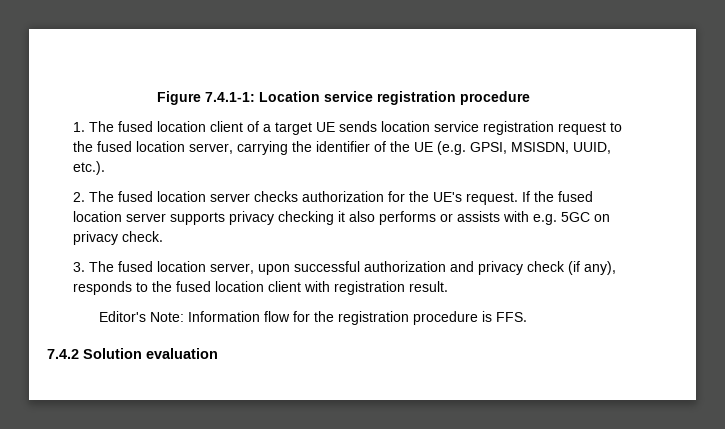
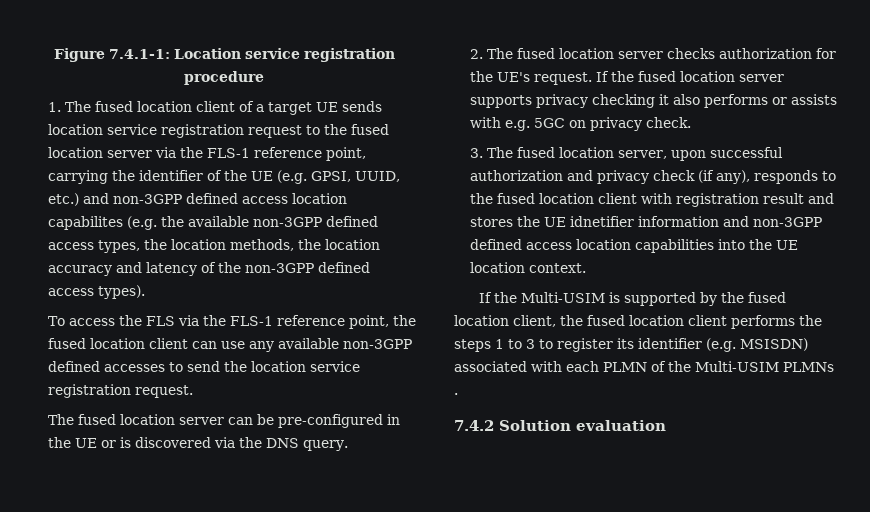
[189,143,234,154] server, -> [106,147,366,161] server via the FLS-1 reference point,
[511,142,612,154] [73,161,106,175] MSISDN, UUID, etc.). -> [354,171,400,182] [47,193,347,206] [47,216,378,230] [47,239,380,253] [47,262,370,276] [47,285,145,299] [47,315,416,329] [47,338,412,352] [47,361,360,372] [47,384,193,398] [47,414,400,428] [47,437,348,451] UUID, etc.) and non-3GPP defined access location capabilites (e.g. the available non-3GPP defined access types, the location methods, the location accuracy and latency of the non-3GPP defined access types). // To access the FLS via the FLS-1 reference point, the fused location client can use any available non-3GPP defined accesses to send the location service registration request. // The fused location server can be pre-configured in the UE or is discovered via the DNS query.
[409,281,449,292] [99,311,528,325] result. // Editor's Note: Information flow for the registration procedure is FFS. -> [762,193,834,204] [469,216,822,227] [469,239,798,253] [469,262,586,273] [478,292,786,306] [454,315,822,329] [454,338,808,352] [454,361,834,372] [454,393,458,395] result and stores the UE idnetifier information and non-3GPP defined access location capabilities into the UE location context. // If the Multi-USIM is supported by the fused location client, the fused location client performs the steps 1 to 3 to register its identifier (e.g. MSISDN) associated with each PLMN of the Multi-USIM PLMNs .

